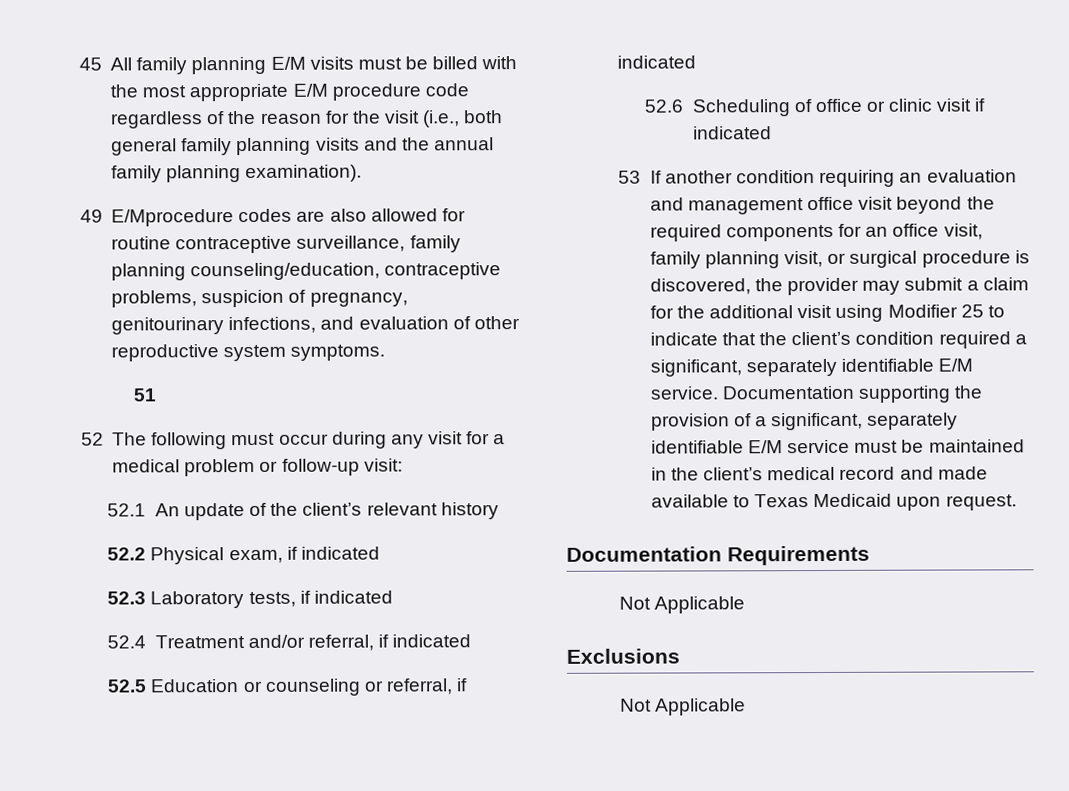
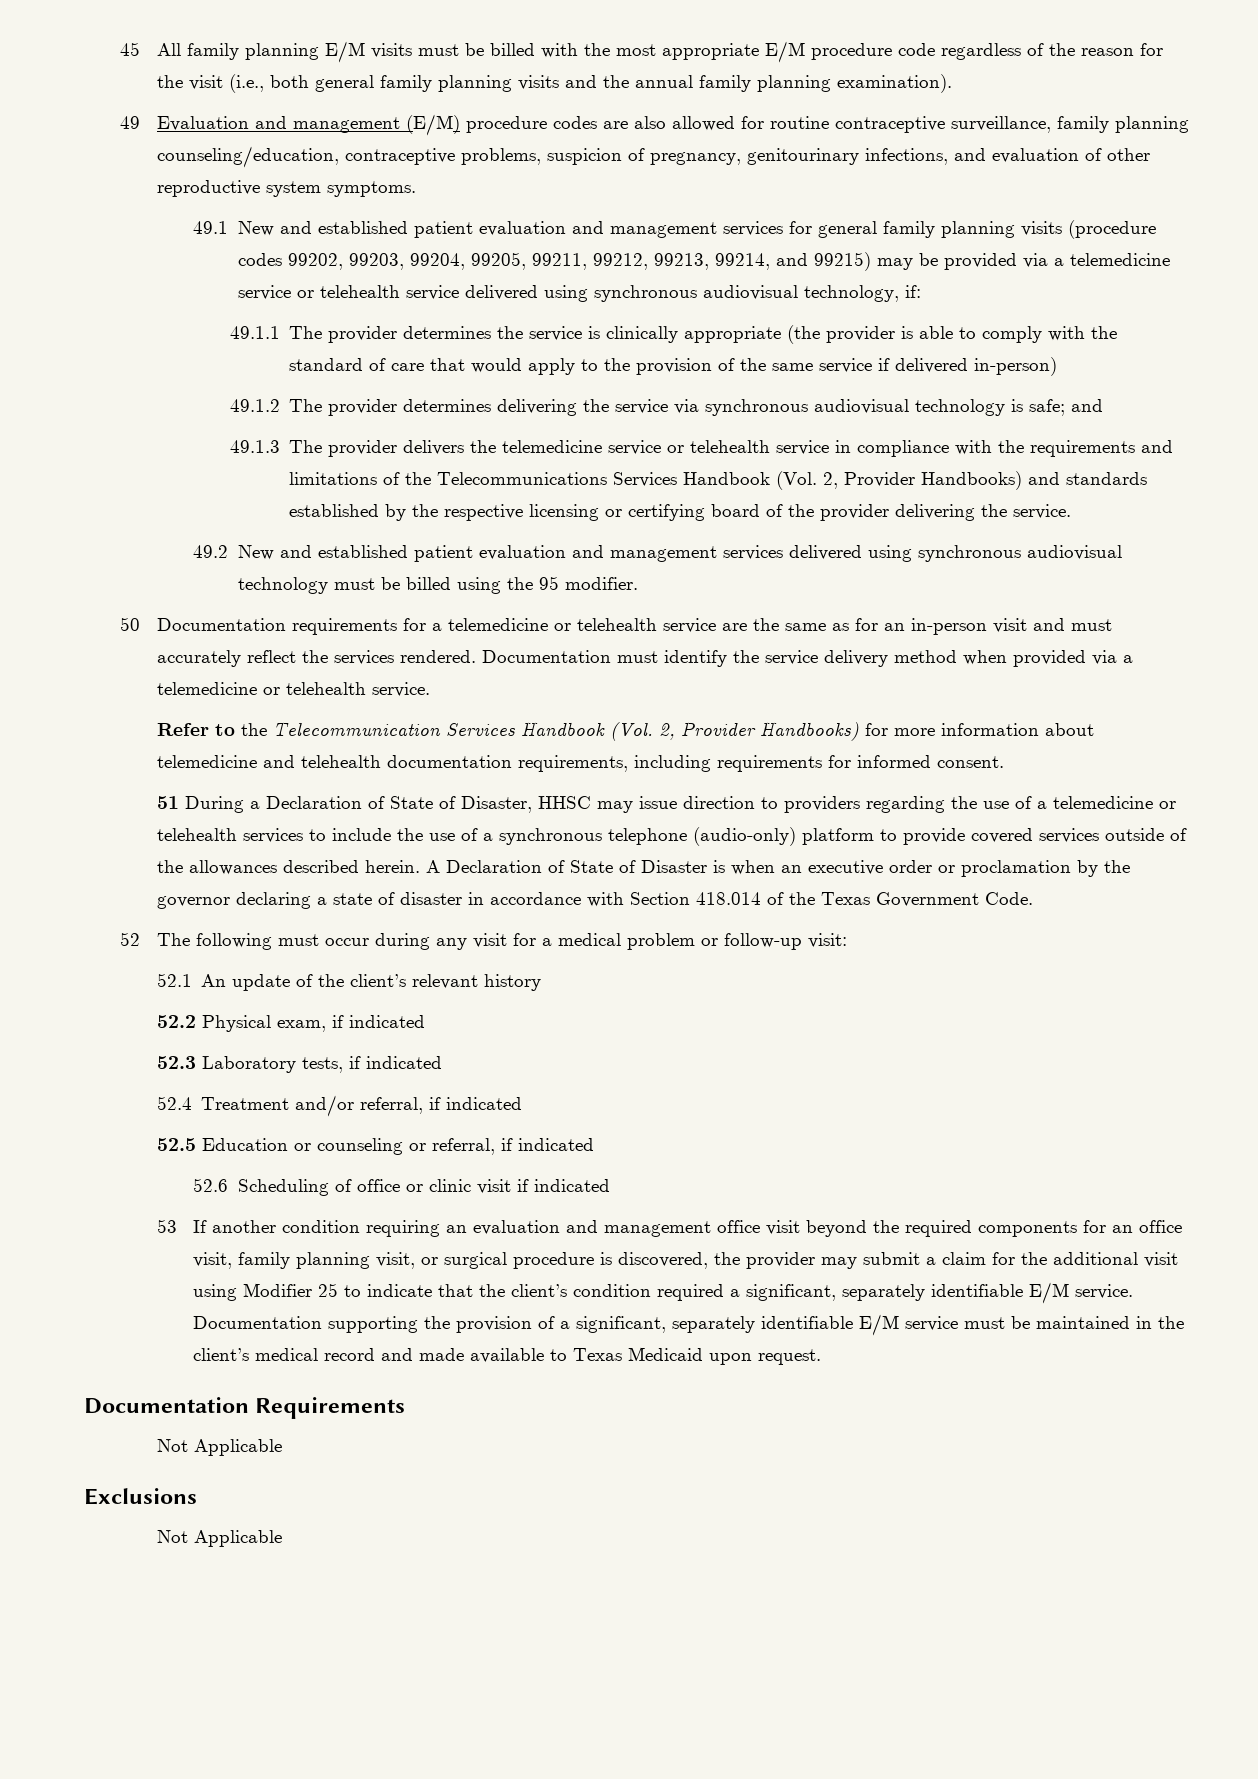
[111,209,235,227] E/Mprocedure -> [156,114,547,136] Evaluation and management (E/M) procedure
[133,388,158,402] 51 -> [193,220,1156,239] [237,252,1170,271] [237,285,921,302] [229,325,1118,344] [289,357,1058,376] [229,399,1104,416] [229,440,1174,457] [289,471,1148,490] [289,504,1072,521] [193,545,1122,562] [237,576,638,594] [120,617,1112,635] [156,650,1133,667] [156,682,430,697] [156,722,1094,741] [156,755,1004,772] [156,796,1176,813] [156,827,1187,846] [156,860,1130,877] [156,892,1033,909] 49.1 New and established patient evaluation and management services for general family planning visits (procedure codes 99202, 99203, 99204, 99205, 99211, 99212, 99213, 99214, and 99215) may be provided via a telemedicine service or telehealth service delivered using synchronous audiovisual technology, if: // 49.1.1 The provider determines the service is clinically appropriate (the provider is able to comply with the standard of care that would apply to the provision of the same service if delivered in-person) // 49.1.2 The provider determines delivering the service via synchronous audiovisual technology is safe; and // 49.1.3 The provider delivers the telemedicine service or telehealth service in compliance with the requirements and limitations of the Telecommunications Services Handbook (Vol. 2, Provider Handbooks) and standards established by the respective licensing or certifying board of the provider delivering the service. // 49.2 New and established patient evaluation and management services delivered using synchronous audiovisual technology must be billed using the 95 modifier. // 50 Documentation requirements for a telemedicine or telehealth service are the same as for an in-person visit and must accurately reflect the services rendered. Documentation must identify the service delivery method when provided via a telemedicine or telehealth service. // Refer to the Telecommunication Services Handbook (Vol. 2, Provider Handbooks) for more information about telemedicine and telehealth documentation requirements, including requirements for informed consent. // 51 During a Declaration of State of Disaster, HHSC may issue direction to providers regarding the use of a telemedicine or telehealth services to include the use of a synchronous telephone (audio-only) platform to provide covered services outside of the allowances described herein. A Declaration of State of Disaster is when an executive order or proclamation by the governor declaring a state of disaster in accordance with Section 418.014 of the Texas Government Code.

